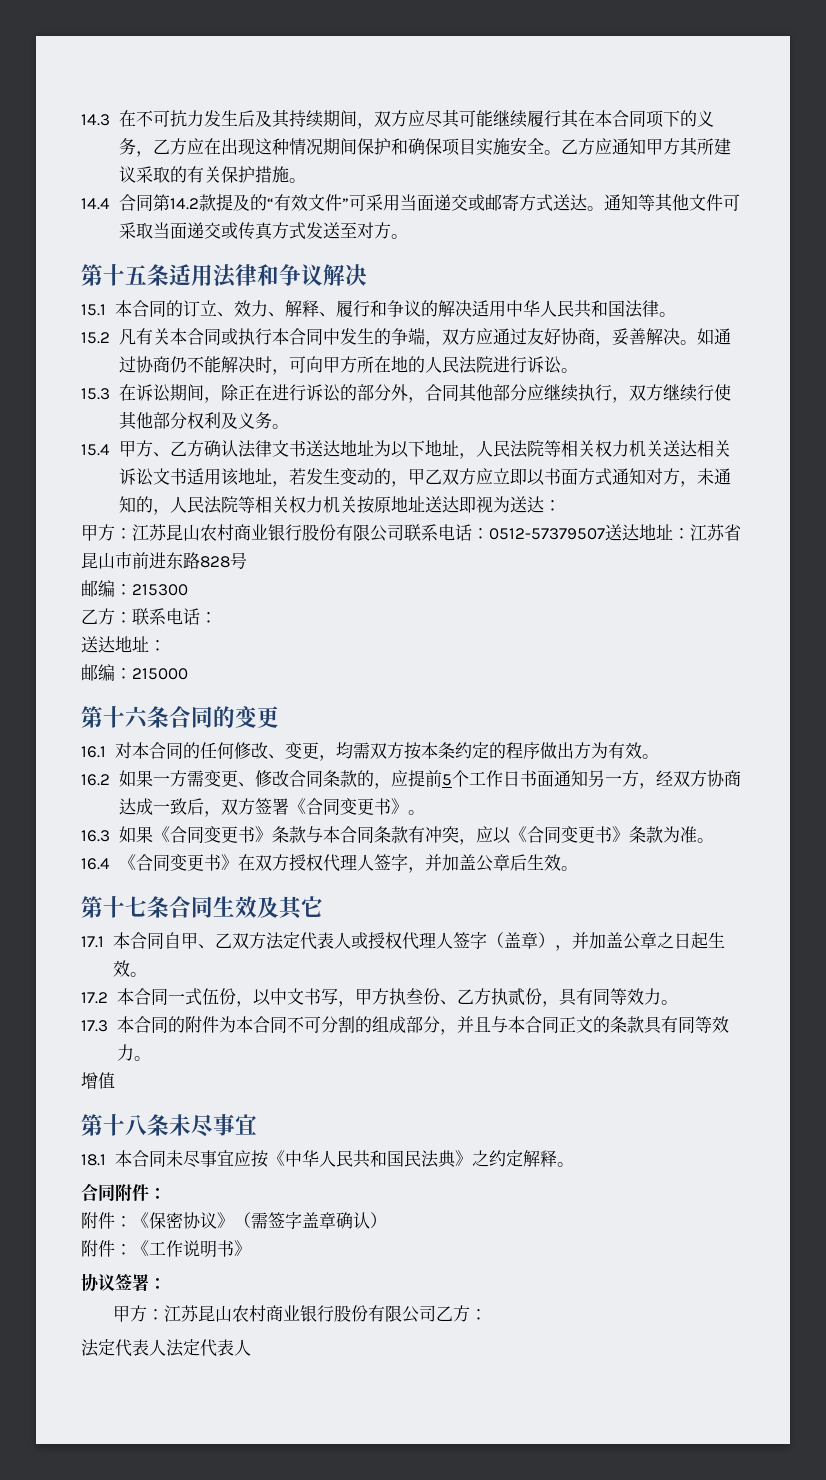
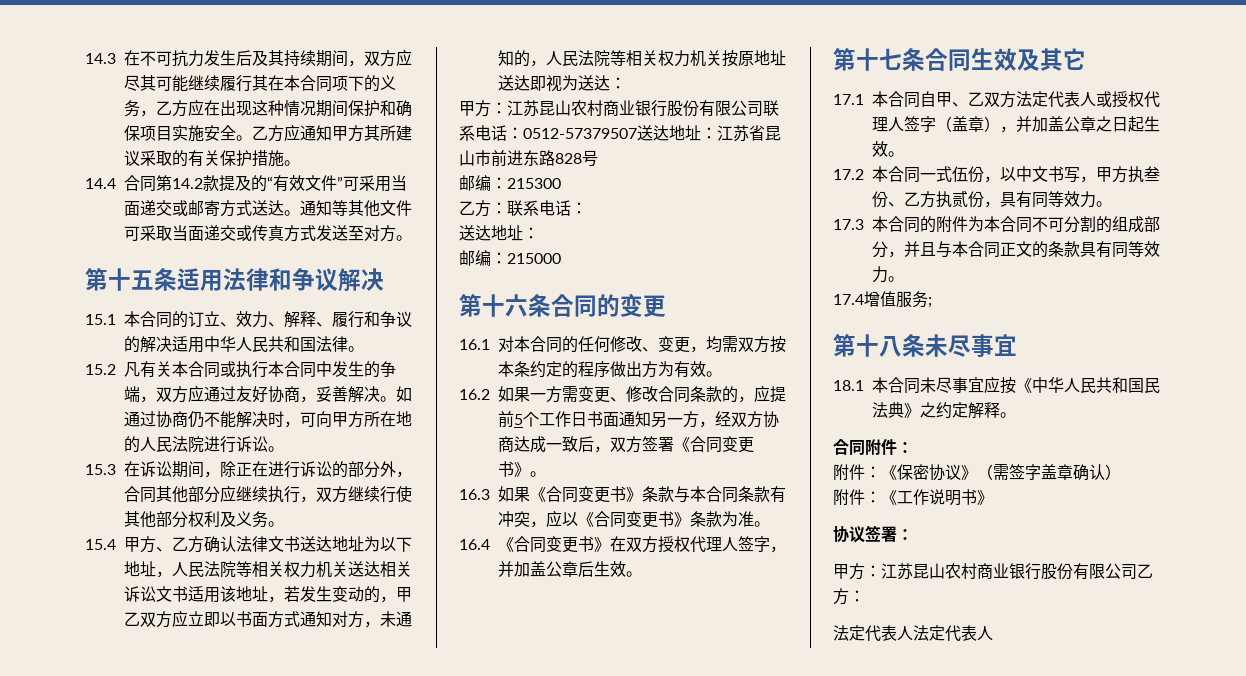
(151, 1058) none -> [833,294,864,305] 17.4
(115, 1080) none -> [896,291,932,308] 服务;

